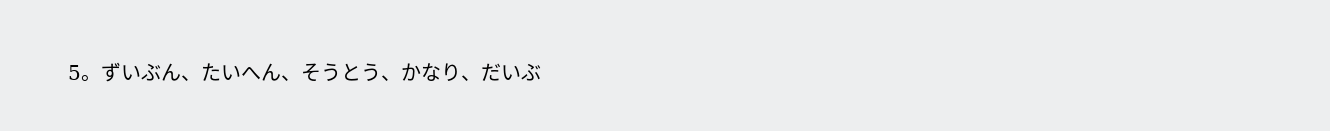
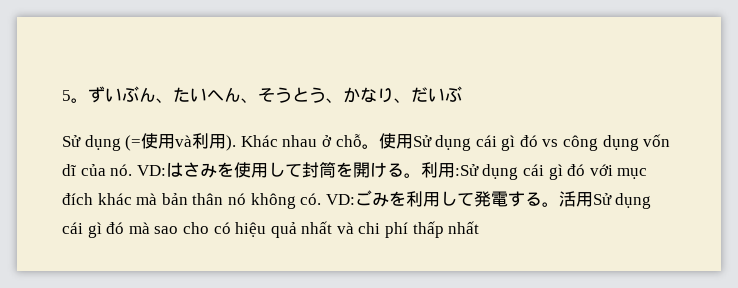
(541, 72) none -> [62,133,671,151] [62,162,648,180] [62,190,652,209] [62,221,480,238] // Sử dụng (=使用và利用). Khác nhau ở chỗ。使用Sử dụng cái gì đó vs công dụng vốn dĩ của nó. VD:はさみを使用して封筒を開ける。利用:Sử dụng cái gì đó với mục đích khác mà bản thân nó không có. VD:ごみを利用して発電する。活用Sử dụng cái gì đó mà sao cho có hiệu quả nhất và chi phí thấp nhất

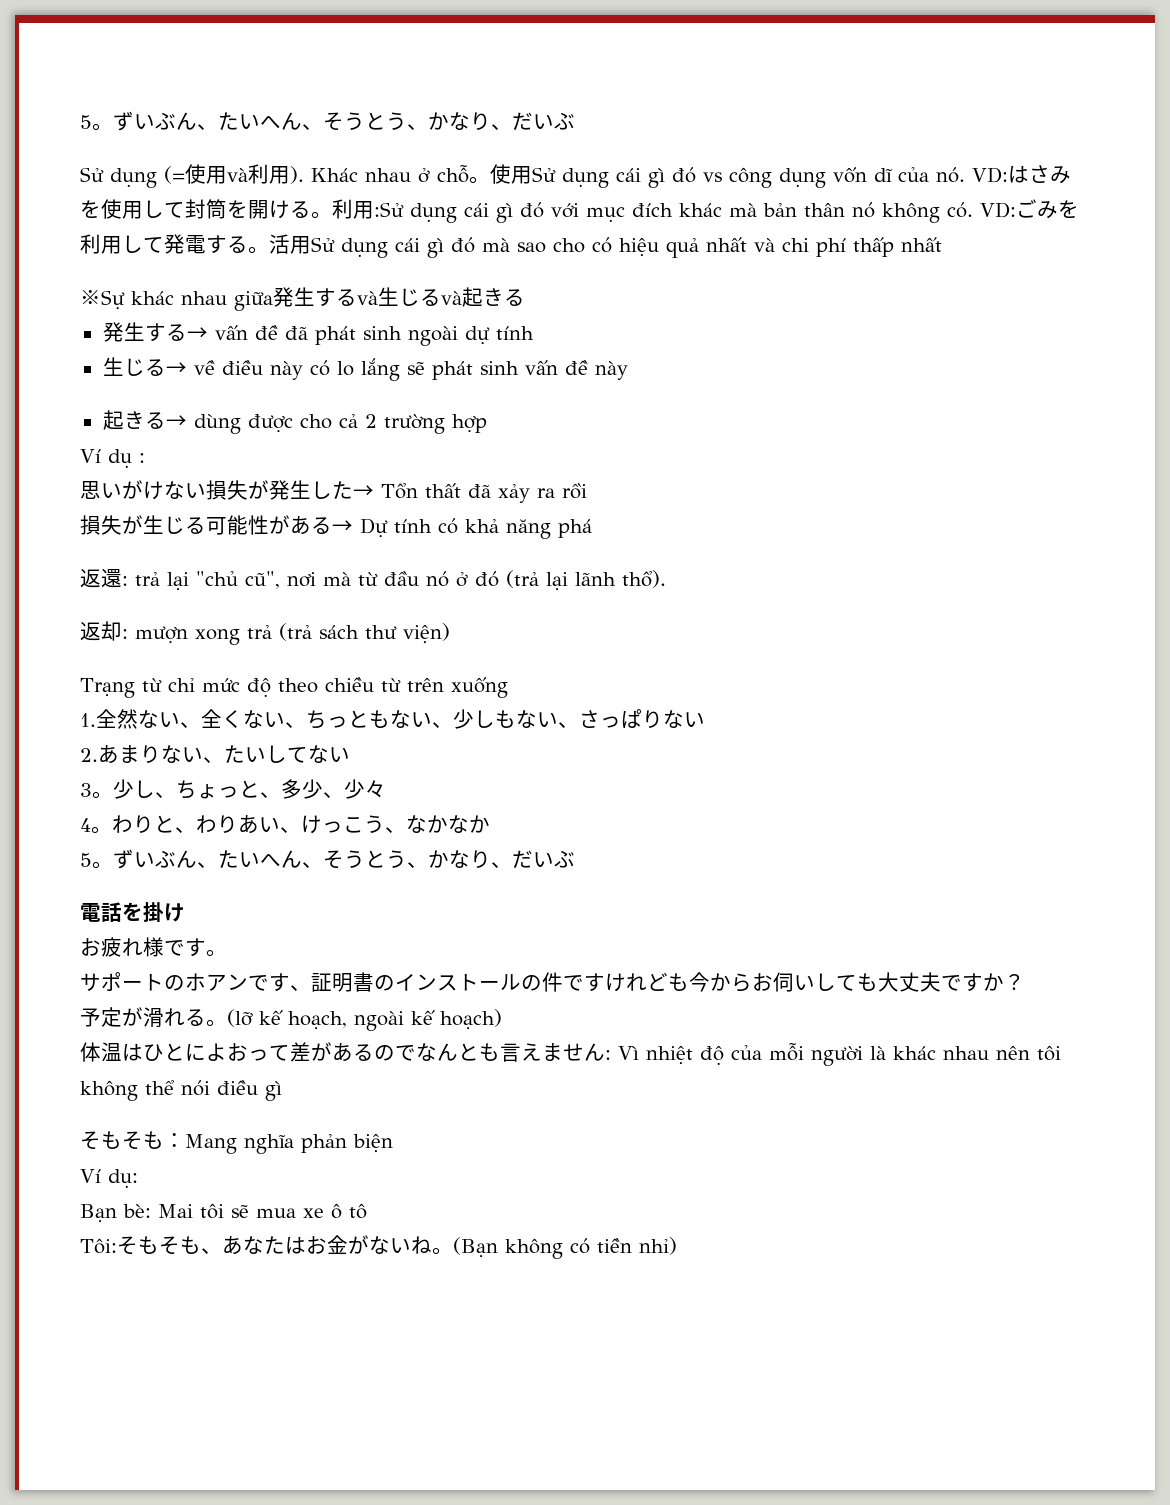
(480, 227) none -> [80,287,525,311] [102,322,534,346] [102,357,628,381] [102,410,487,434] [80,449,145,468] [80,480,587,503] [80,515,592,539] [80,568,666,591] [80,621,450,645] [80,677,508,698] [80,709,705,729] [80,745,350,764] [80,779,386,799] [80,815,490,834] [80,849,575,869] [80,902,185,922] [80,937,227,957] [80,972,1025,992] [80,1007,502,1031] [80,1042,1061,1066] [80,1080,282,1101] [80,1131,393,1154] [80,1169,138,1188] [80,1203,367,1223] [80,1235,677,1259] // ※Sự khác nhau giữa発生するvà生じるvà起きる // 発生する→ vấn đề đã phát sinh ngoài dự tính // 生じる→ về điều này có lo lắng sẽ phát sinh vấn đề này // 起きる→ dùng được cho cả 2 trường hợp // Ví dụ : // 思いがけない損失が発生した→ Tổn thất đã xảy ra rồi // 損失が生じる可能性がある→ Dự tính có khả năng phá // 返還: trả lại "chủ cũ", nơi mà từ đầu nó ở đó (trả lại lãnh thổ). // 返却: mượn xong trả (trả sách thư viện) // Trạng từ chỉ mức độ theo chiều từ trên xuống // 1.全然ない、全くない、ちっともない、少しもない、さっぱりない // 2.あまりない、たいしてない // 3。少し、ちょっと、多少、少々 // 4。わりと、わりあい、けっこう、なかなか // 5。ずいぶん、たいへん、そうとう、かなり、だいぶ // 電話を掛け // お疲れ様です。 // サポートのホアンです、証明書のインストールの件ですけれども今からお伺いしても大丈夫ですか？ // 予定が滑れる。(lỡ kế hoạch, ngoài kế hoạch) // 体温はひとによおって差があるのでなんとも言えません: Vì nhiệt độ của mỗi người là khác nhau nên tôi không thể nói điều gì // そもそも：Mang nghĩa phản biện // Ví dụ: // Bạn bè: Mai tôi sẽ mua xe ô tô // Tôi:そもそも、あなたはお金がないね。(Bạn không có tiền nhỉ)

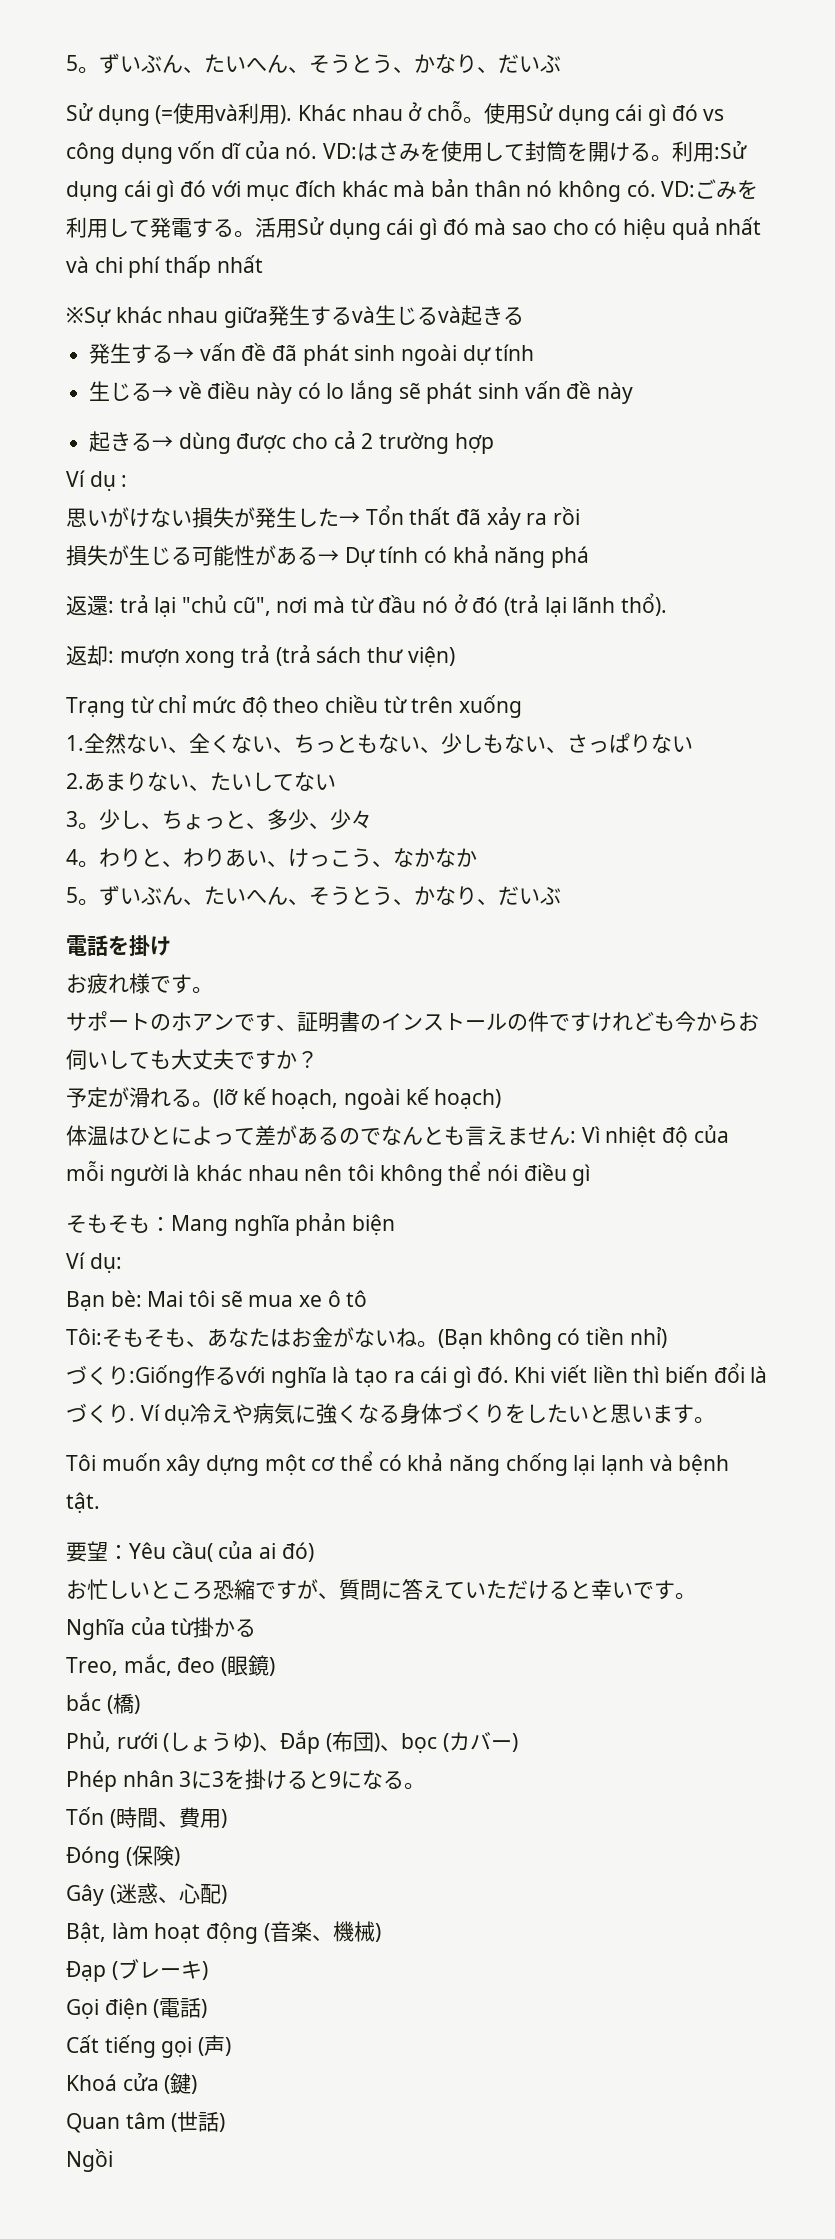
[227,1043,248,1061] お -> (213, 1135) none
(677, 1246) none -> [66,1363,768,1388] [66,1403,716,1425] [66,1451,730,1476] [66,1492,100,1513] [66,1541,314,1562] [66,1579,696,1600] [66,1617,257,1640] [66,1654,276,1676] [66,1692,140,1714] [66,1730,518,1754] [66,1769,426,1792] [66,1807,227,1828] [66,1845,180,1868] [66,1883,227,1906] [66,1921,381,1944] [66,1959,208,1982] [66,1997,208,2019] [66,2035,232,2058] [66,2073,198,2094] [66,2111,226,2133] [66,2149,113,2172] // づくり:Giống作るvới nghĩa là tạo ra cái gì đó. Khi viết liền thì biến đổi làづくり. Ví dụ冷えや病気に強くなる身体づくりをしたいと思います。 // Tôi muốn xây dựng một cơ thể có khả năng chống lại lạnh và bệnh tật. // 要望：Yêu cầu( của ai đó) // お忙しいところ恐縮ですが、質問に答えていただけると幸いです。 // Nghĩa của từ掛かる // Treo, mắc, đeo (眼鏡) // bắc (橋) // Phủ, rưới (しょうゆ)、Đắp (布団)、bọc (カバー) // Phép nhân 3に3を掛けると9になる。 // Tốn (時間、費用) // Đóng (保険) // Gây (迷惑、心配) // Bật, làm hoạt động (音楽、機械) // Đạp (ブレーキ) // Gọi điện (電話) // Cất tiếng gọi (声) // Khoá cửa (鍵) // Quan tâm (世話) // Ngồi

